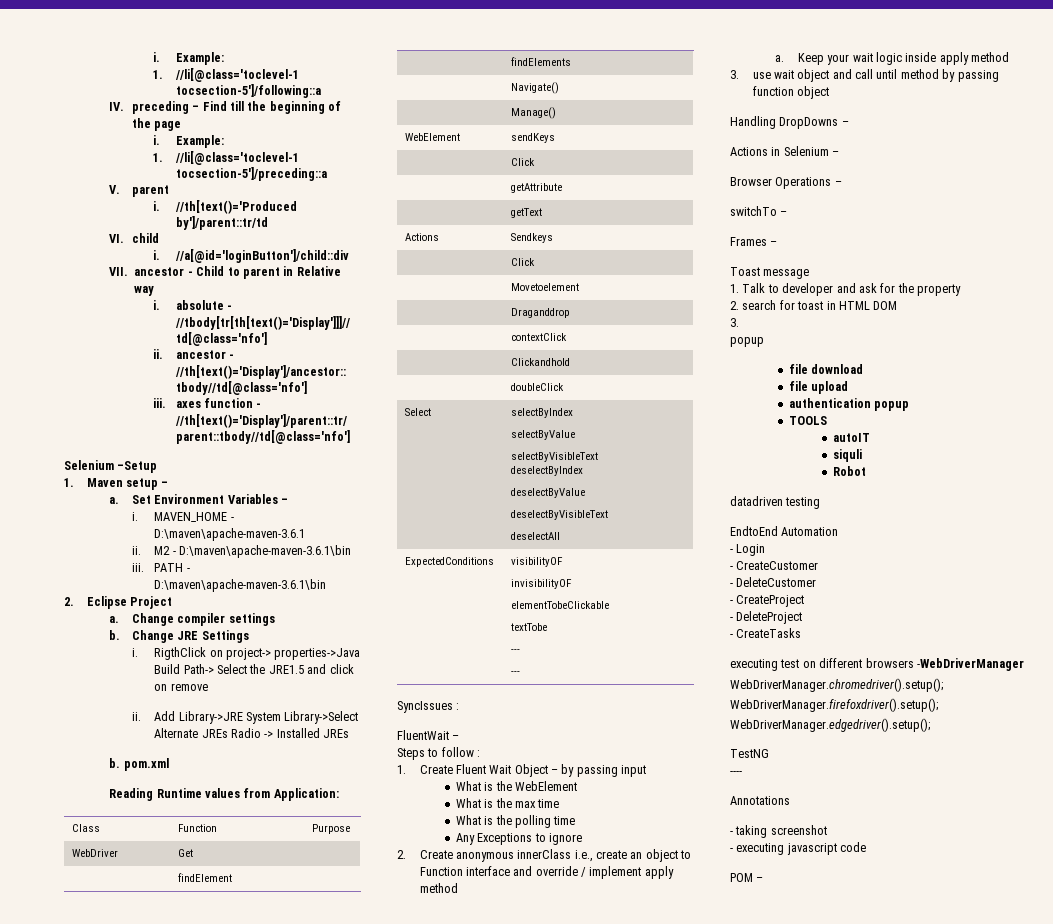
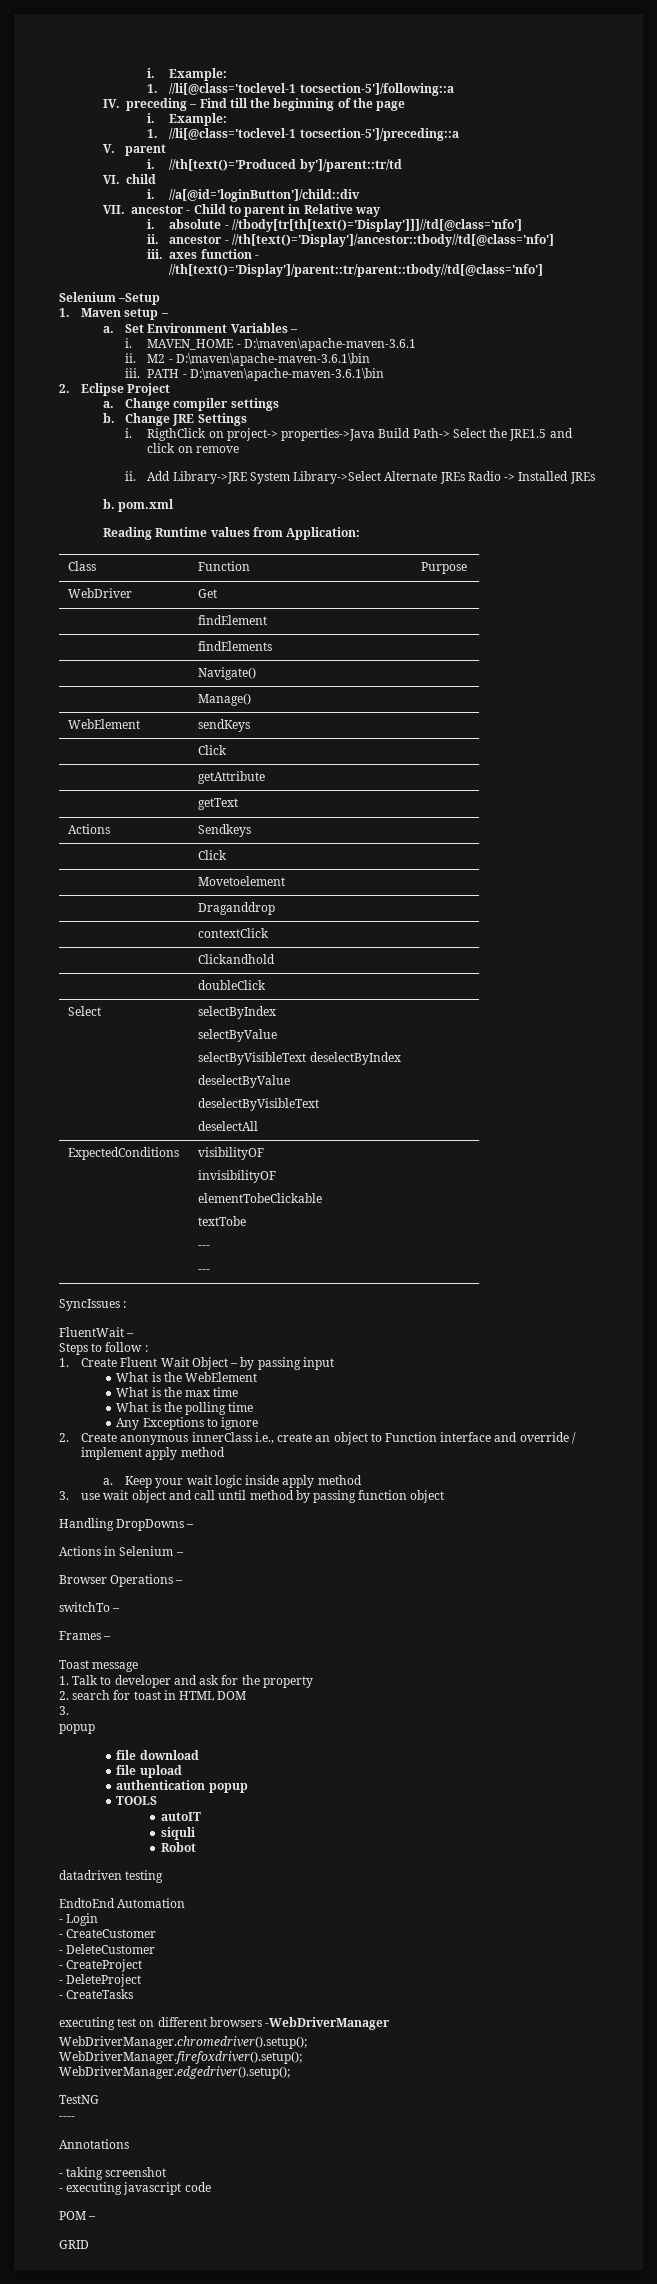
(764, 879) none -> [59,2240,89,2249] // GRID

